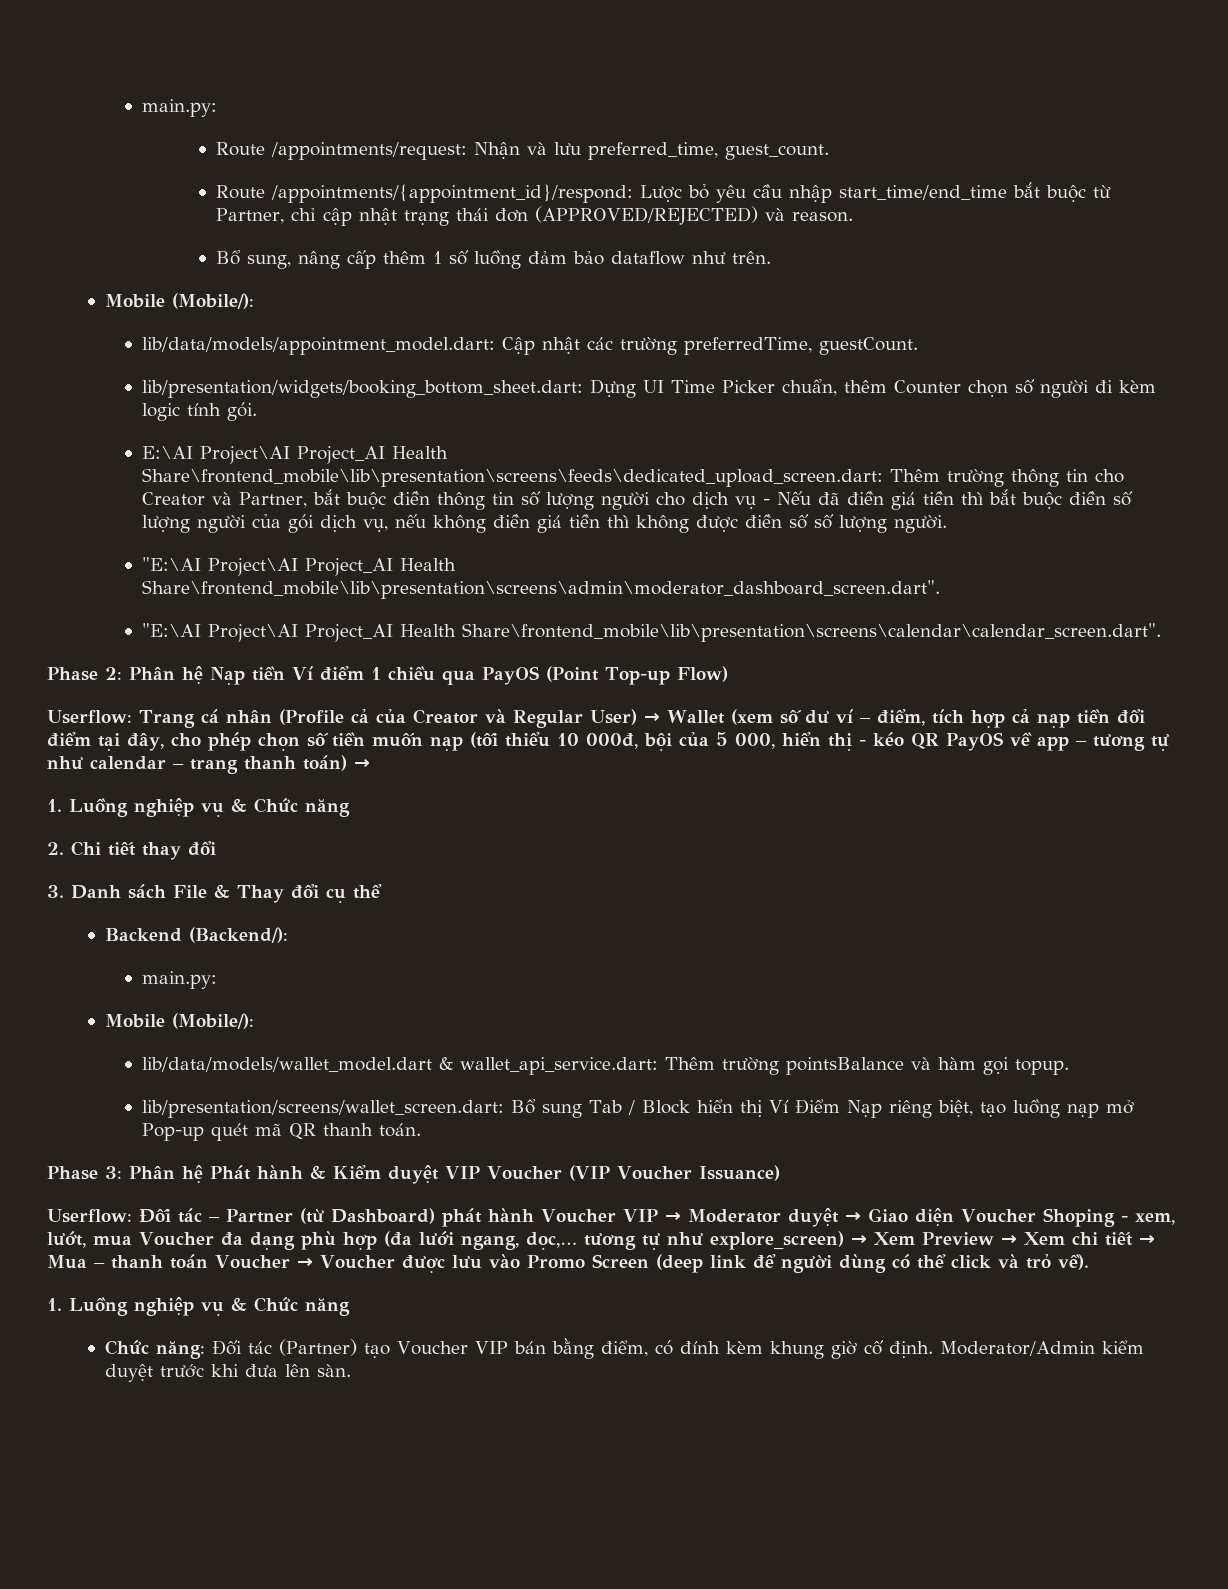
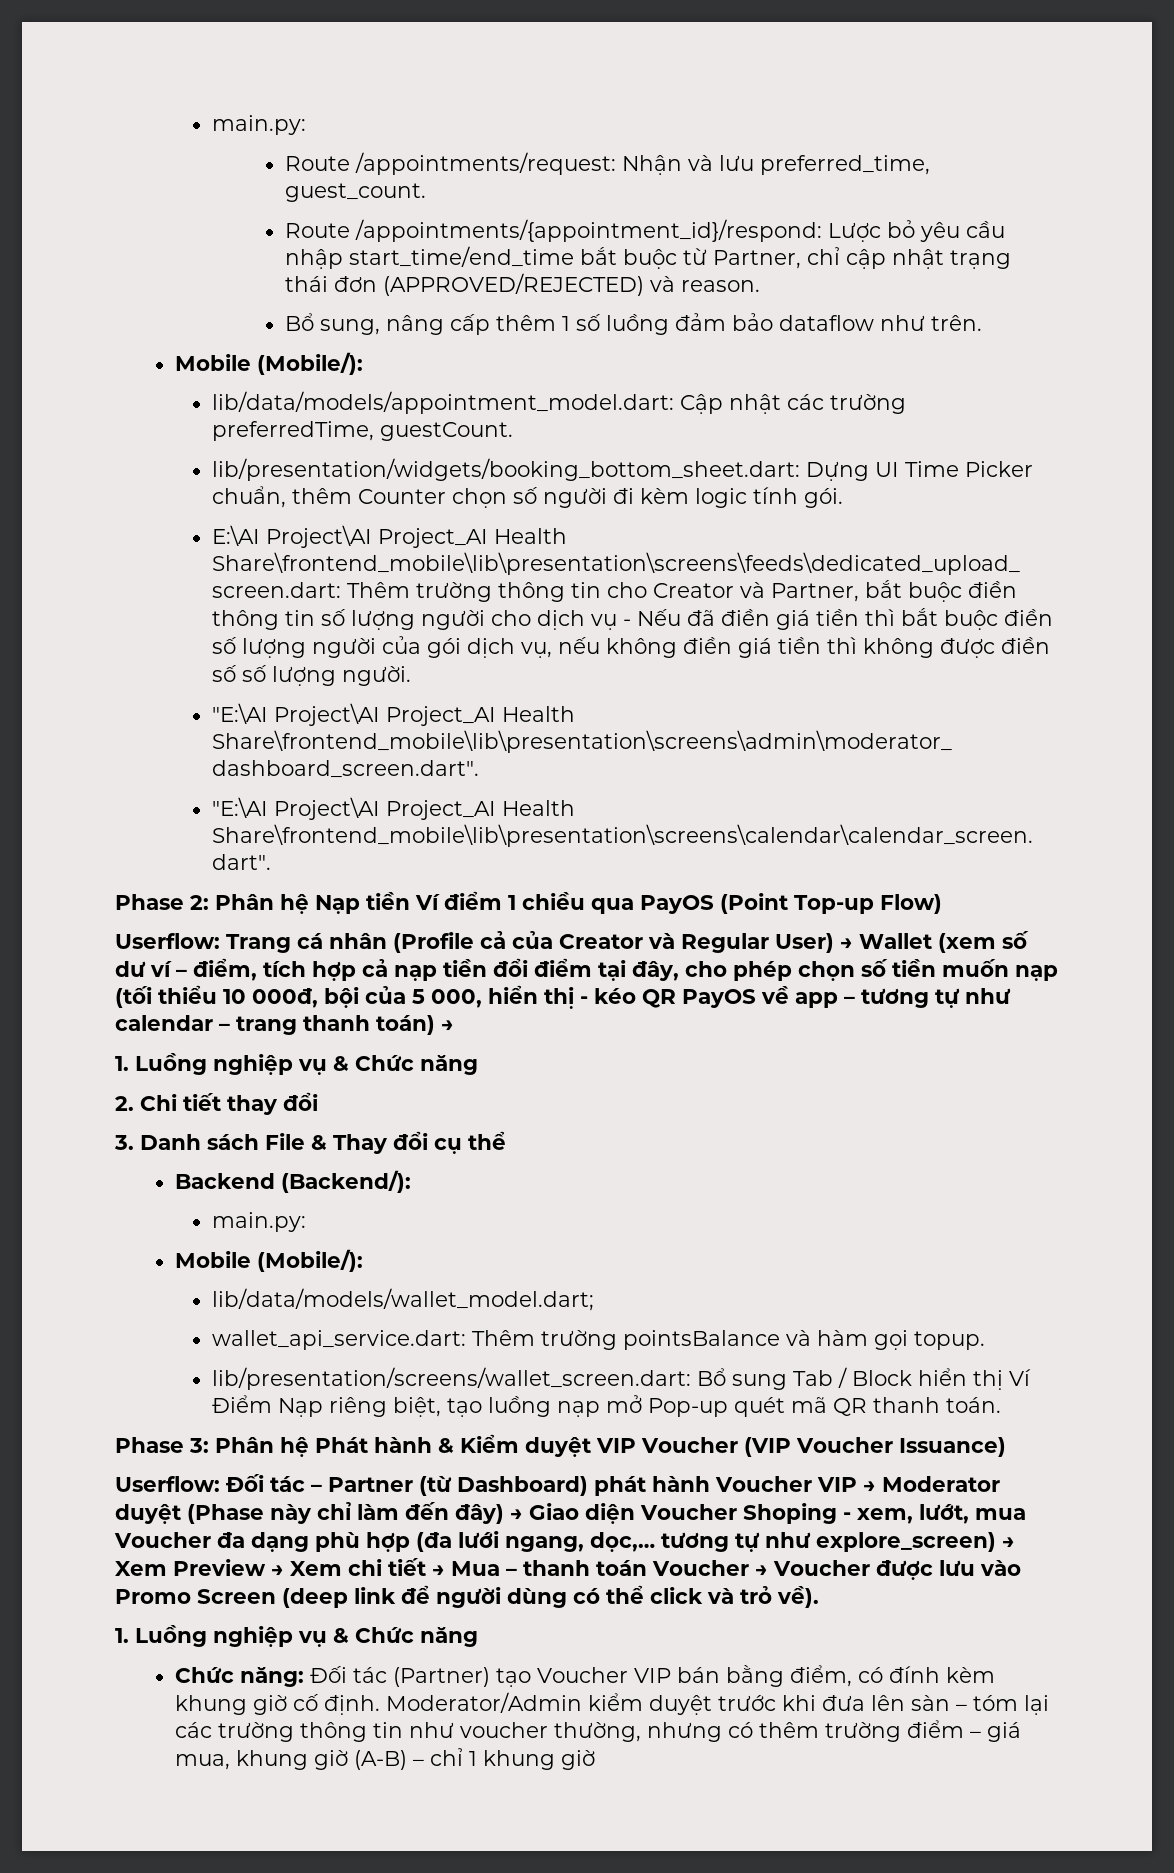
[141,1057,453,1072] lib/data/models/wallet_model.dart & -> [211,1288,594,1311] lib/data/models/wallet_model.dart; //
(839, 1217) none -> [187,1502,504,1524] (Phase này chỉ làm đến đây)
[316,1364,351,1377] sàn. -> [911,1695,1050,1715] [175,1720,1022,1742] [175,1748,596,1770] sàn – tóm lại các trường thông tin như voucher thường, nhưng có thêm trường điểm – giá mua, khung giờ (A-B) – chỉ 1 khung giờ

